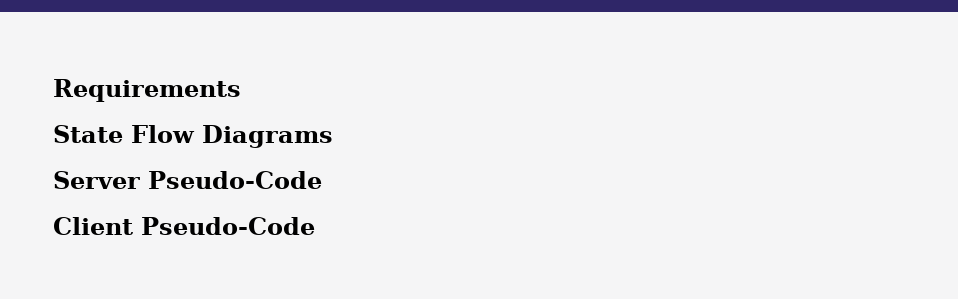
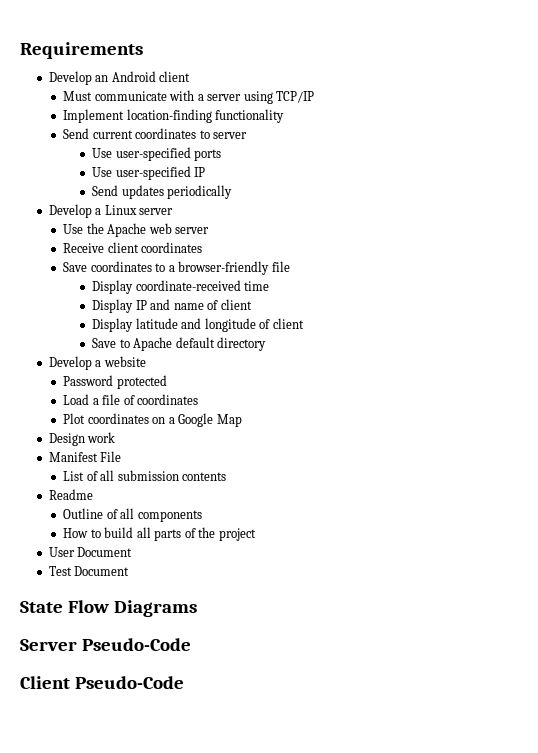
(241, 90) none -> [48,71,191,85] [63,90,315,104] [63,109,285,123] [63,128,248,139] [92,147,222,161] [92,166,206,180] [92,185,233,199] [48,204,174,218] [63,223,210,237] [63,242,203,253] [63,261,290,275] [92,280,270,294] [92,299,252,313] [92,318,304,332] [92,337,267,351] [48,356,146,370] [63,375,167,389] [63,394,199,405] [63,413,242,427] [48,432,116,446] [48,451,122,462] [63,470,227,481] [48,489,93,500] [63,508,202,522] [63,527,256,541] [48,547,133,557] [48,566,130,576] // Develop an Android client // Must communicate with a server using TCP/IP // Implement location-finding functionality // Send current coordinates to server // Use user-specified ports // Use user-specified IP // Send updates periodically // Develop a Linux server // Use the Apache web server // Receive client coordinates // Save coordinates to a browser-friendly file // Display coordinate-received time // Display IP and name of client // Display latitude and longitude of client // Save to Apache default directory // Develop a website // Password protected // Load a file of coordinates // Plot coordinates on a Google Map // Design work // Manifest File // List of all submission contents // Readme // Outline of all components // How to build all parts of the project // User Document // Test Document

